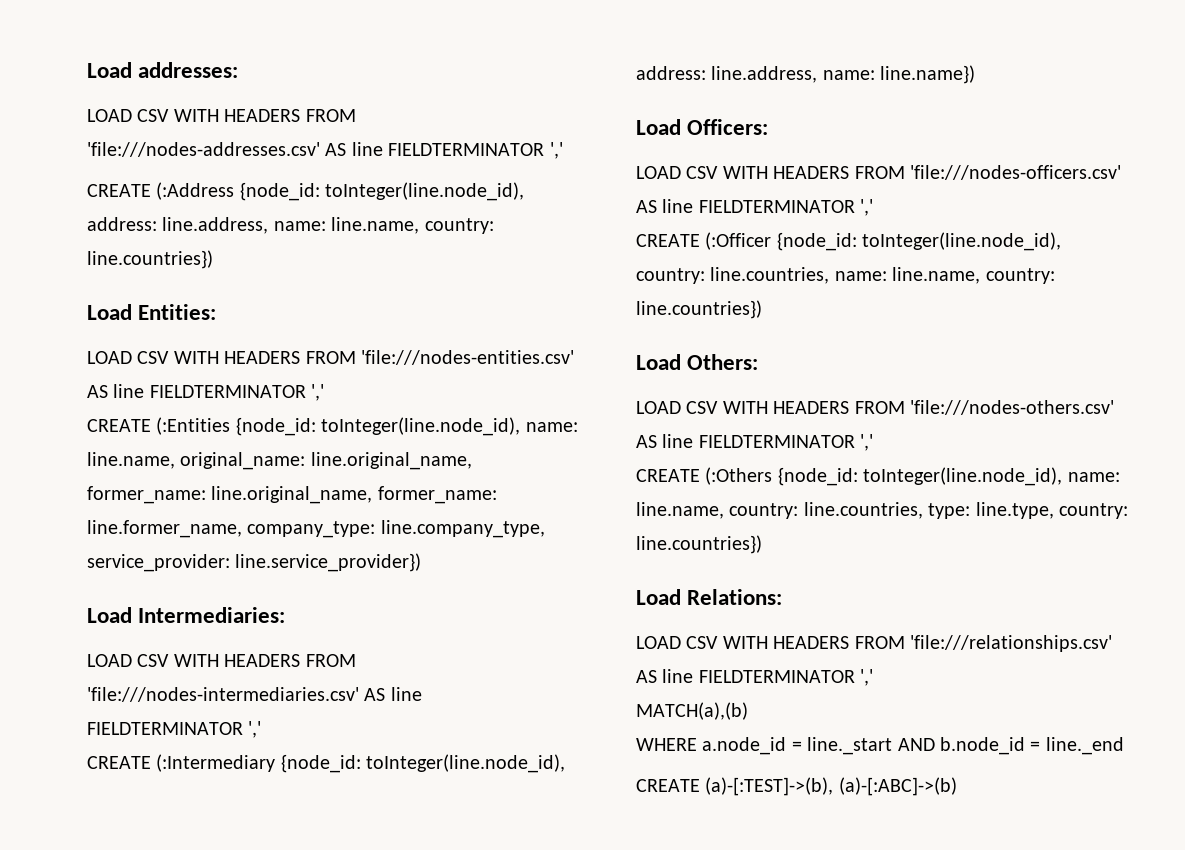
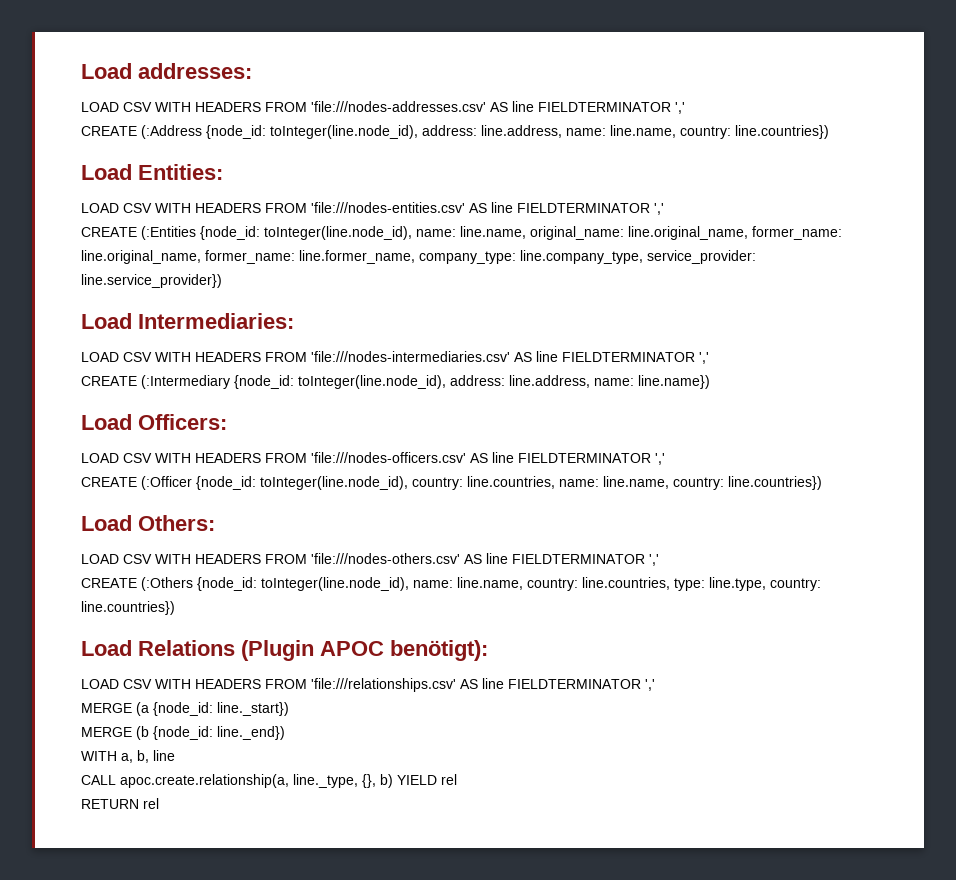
[687,589,783,605] Relations: -> [138,640,488,661] Relations (Plugin APOC benötigt):
[636,702,748,720] [636,737,1124,755] [636,777,957,796] MATCH(a),(b) // WHERE a.node_id = line._start AND b.node_id = line._end // CREATE (a)-[:TEST]->(b), (a)-[:ABC]->(b) -> [81,702,289,716] [81,726,285,740] [81,750,175,763] [81,774,457,788] [81,798,159,809] MERGE (a {node_id: line._start}) // MERGE (b {node_id: line._end}) // WITH a, b, line // CALL apoc.create.relationship(a, line._type, {}, b) YIELD rel // RETURN rel

